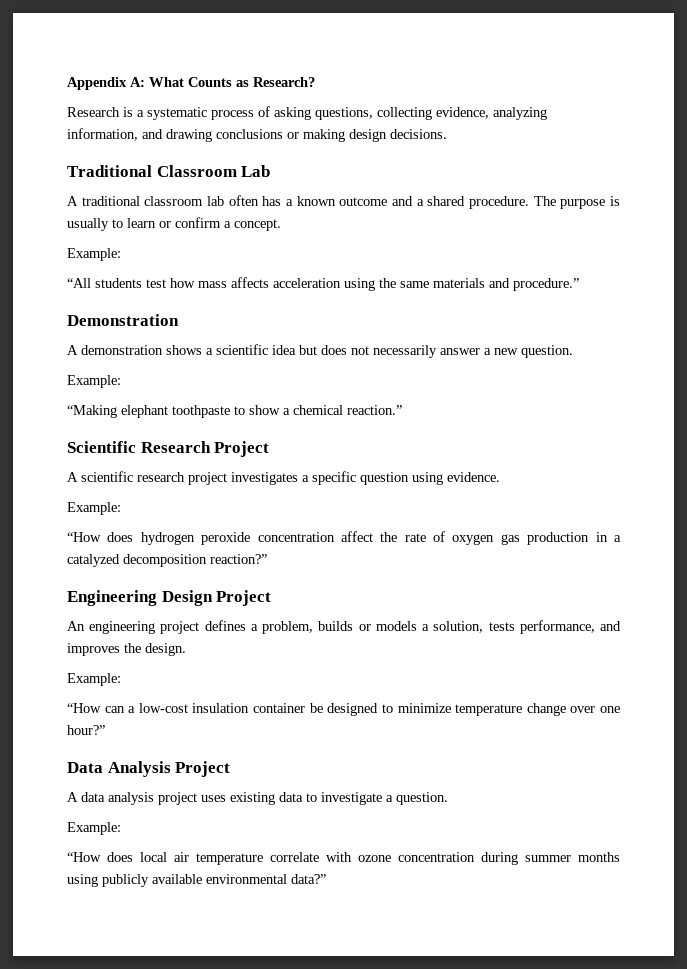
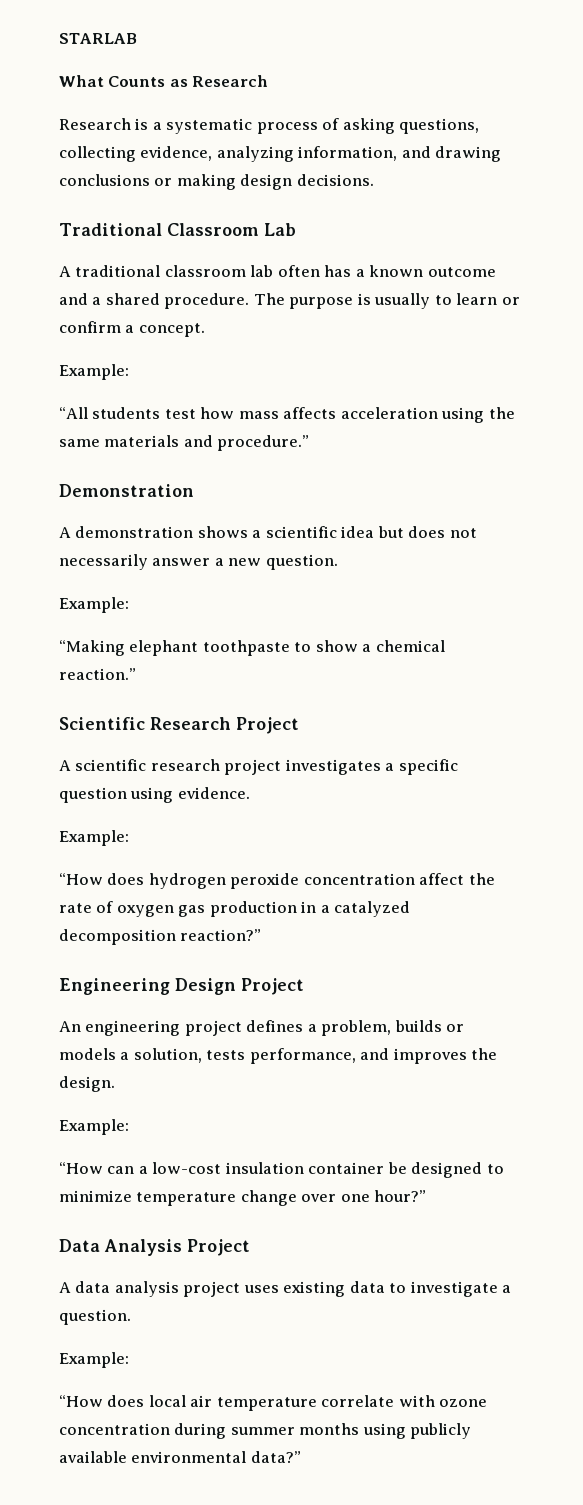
[67,77,145,90] Appendix A: -> [59,33,137,44] STARLAB //
[253,77,315,87] Research? -> [192,75,269,87] Research

